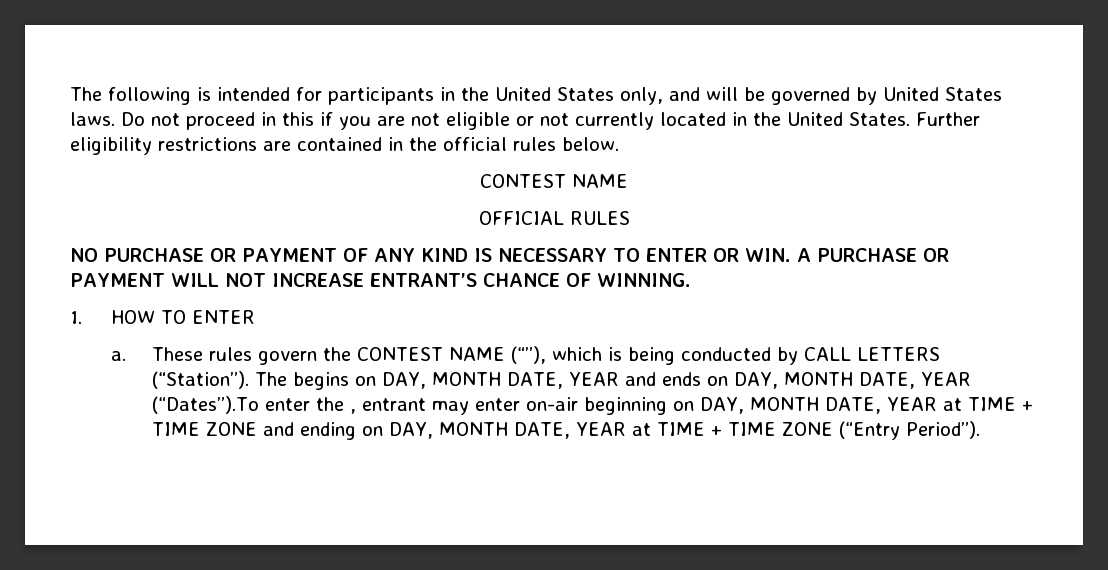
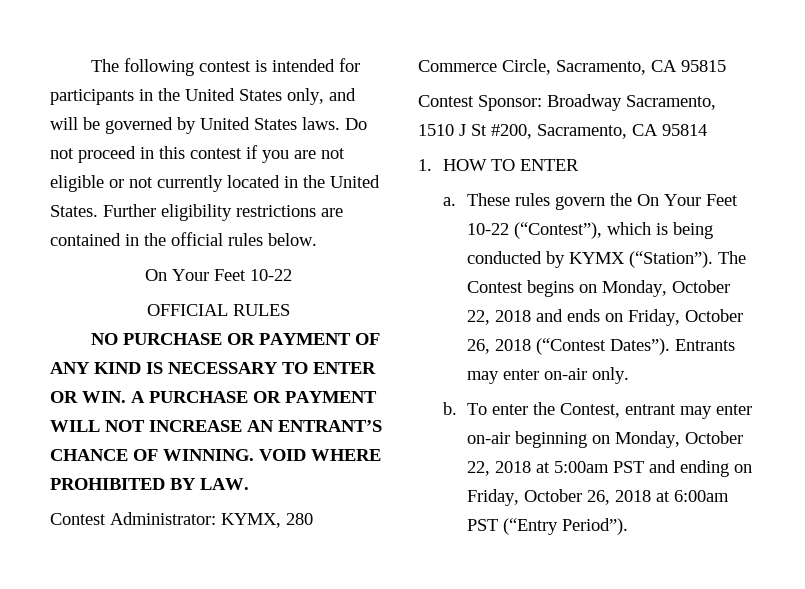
(191, 96) none -> [198,61,251,72] contest
(314, 119) none -> [190,148,242,159] contest
[480,174,628,188] CONTEST NAME -> [145,269,292,281] On Your Feet 10-22
(364, 280) none -> [247,420,274,432] AN
(691, 280) none -> [259,449,381,461] [50,478,249,490] [50,512,313,528] [418,59,726,75] [418,94,716,111] [418,124,707,139] VOID WHERE PROHIBITED BY LAW. // Contest Administrator: KYMX, 280 Commerce Circle, Sacramento, CA 95815 // Contest Sponsor: Broadway Sacramento, 1510 J St #200, Sacramento, CA 95814
[356,346,546,364] CONTEST NAME (“”), -> [637,194,739,206] [467,222,603,239] On Your Feet 10-22 (“Contest”),
[803,347,940,361] CALL LETTERS -> [569,252,626,264] KYMX
(287, 379) none -> [467,281,524,293] Contest
[381,372,971,389] [151,396,259,414] DAY, MONTH DATE, YEAR and ends on DAY, MONTH DATE, YEAR (“Dates”).To -> [602,280,731,297] [467,309,744,326] [467,338,736,355] [467,367,630,384] [442,402,488,415] Monday, October 22, 2018 and ends on Friday, October 26, 2018 (“Contest Dates”). Entrants may enter on-air only. // b. To
[349,409,356,414] , -> [560,403,621,418] Contest,
[699,397,1033,414] [151,422,833,440] DAY, MONTH DATE, YEAR at TIME + TIME ZONE and ending on DAY, MONTH DATE, YEAR at TIME + TIME ZONE -> [615,431,744,448] [467,460,753,477] [467,489,730,506] [467,519,499,531] Monday, October 22, 2018 at 5:00am PST and ending on Friday, October 26, 2018 at 6:00am PST

